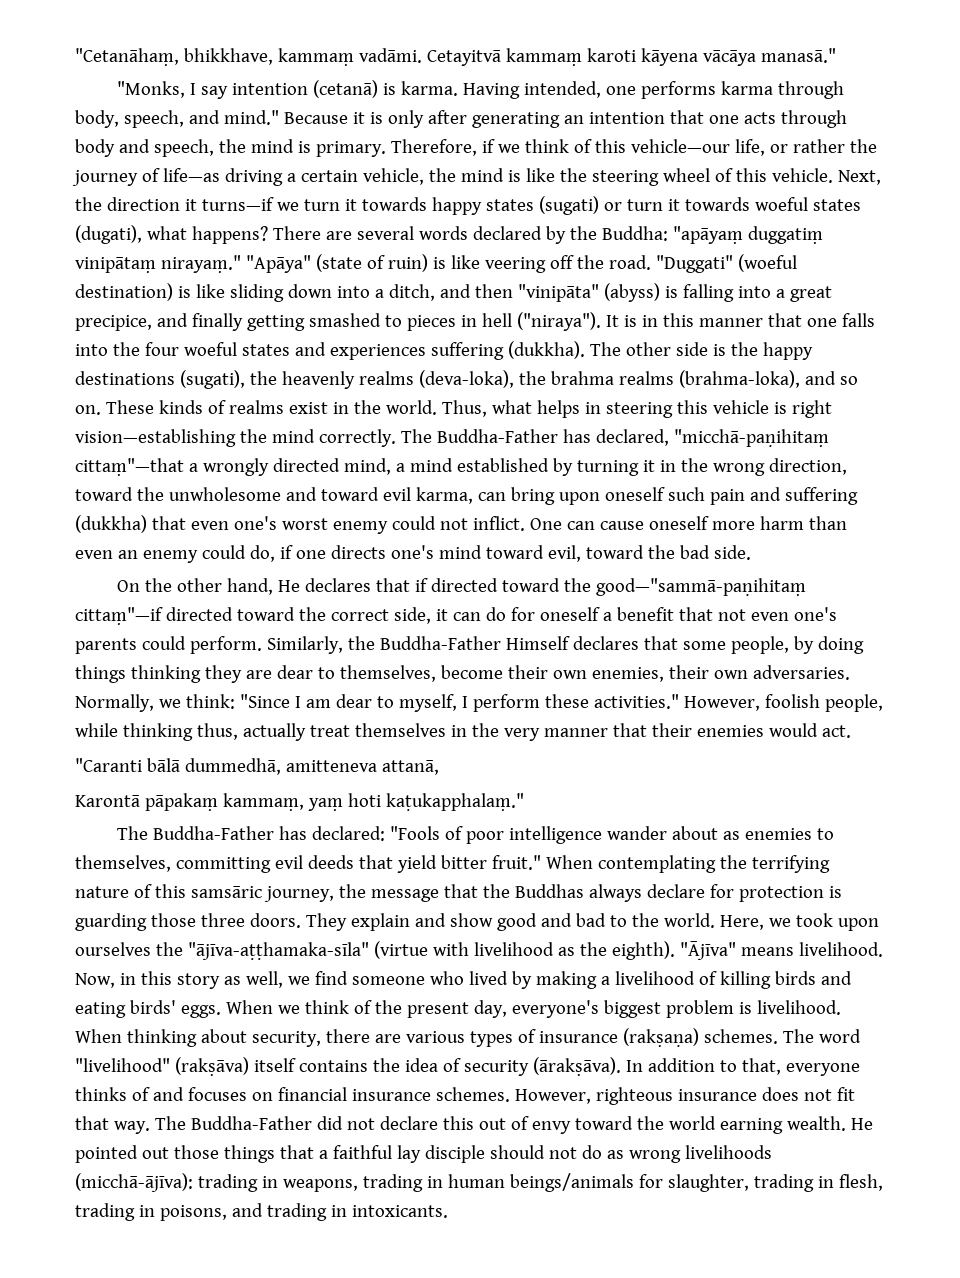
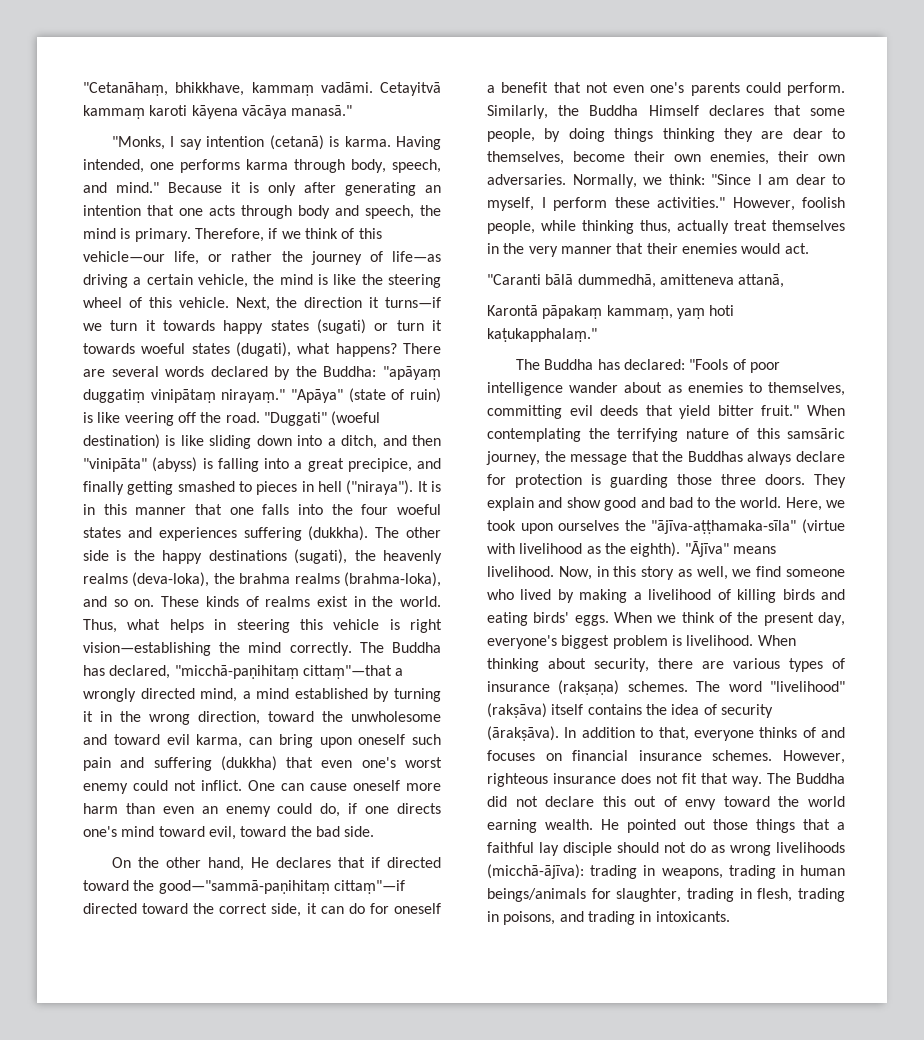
[436,429,558,443] Buddha-Father -> [391,642,441,653] Buddha
[379,636,501,650] Buddha-Father -> [589,105,639,116] Buddha
[152,826,274,840] Buddha-Father -> [544,359,594,370] Buddha
[190,1116,312,1130] Buddha-Father -> [796,773,845,784] Buddha

